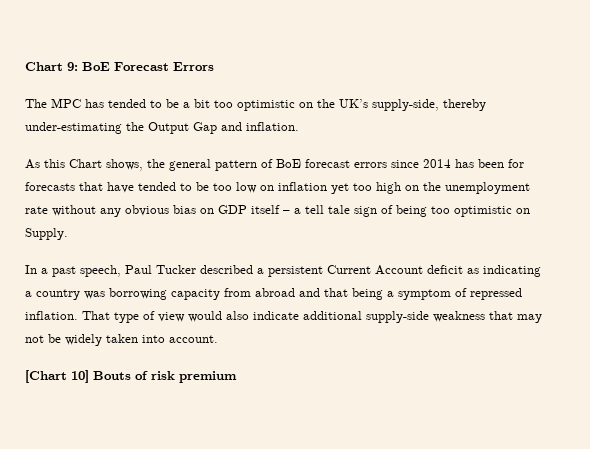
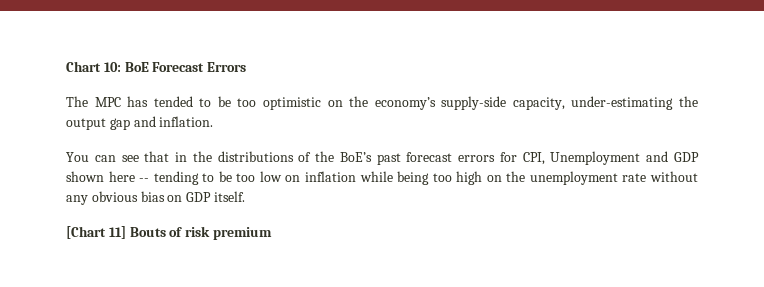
[25,62,78,71] Chart 9: -> [66,61,121,72] Chart 10:
[183,99,210,108] a bit -> (231, 101) none
[339,99,486,111] [25,122,299,134] [25,159,524,171] [25,182,176,193] UK’s supply-side, thereby under-estimating the Output Gap and inflation. // As this Chart shows, the general pattern of BoE forecast errors since 2014 has been for forecasts that have tended -> [374,96,698,110] [66,116,214,130] [66,151,699,165] [66,171,199,185] economy’s supply-side capacity, under-estimating the output gap and inflation. // You can see that in the distributions of the BoE’s past forecast errors for CPI, Unemployment and GDP shown here -- tending
[331,183,349,194] yet -> [359,171,430,185] while being
[251,205,530,217] [25,228,68,240] [25,265,541,277] [25,288,522,300] [25,311,542,323] [25,334,218,346] itself – a tell tale sign of being too optimistic on Supply. // In a past speech, Paul Tucker described a persistent Current Account deficit as indicating a country was borrowing capacity from abroad and that being a symptom of repressed inflation. That type of view would also indicate additional supply-side weakness that may not be widely taken into account. -> [213,191,245,202] itself.
[71,370,89,383] 10] -> [108,226,126,239] 11]

